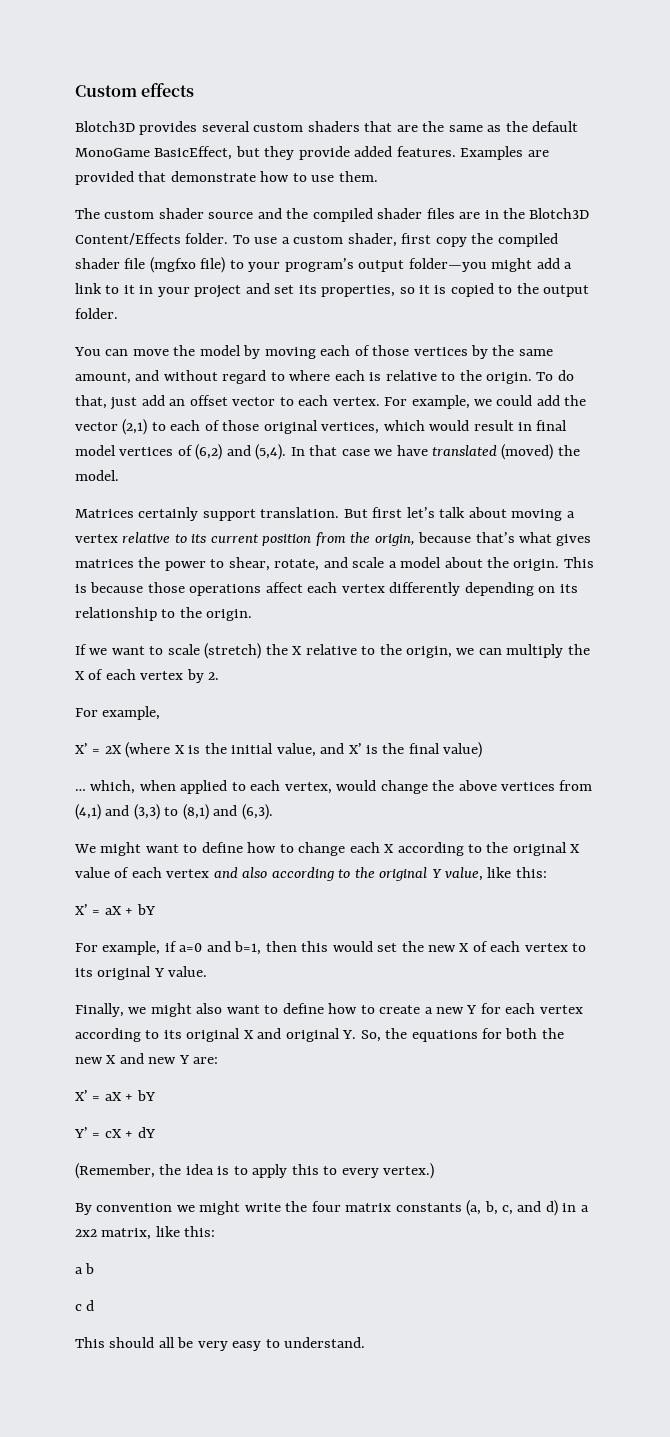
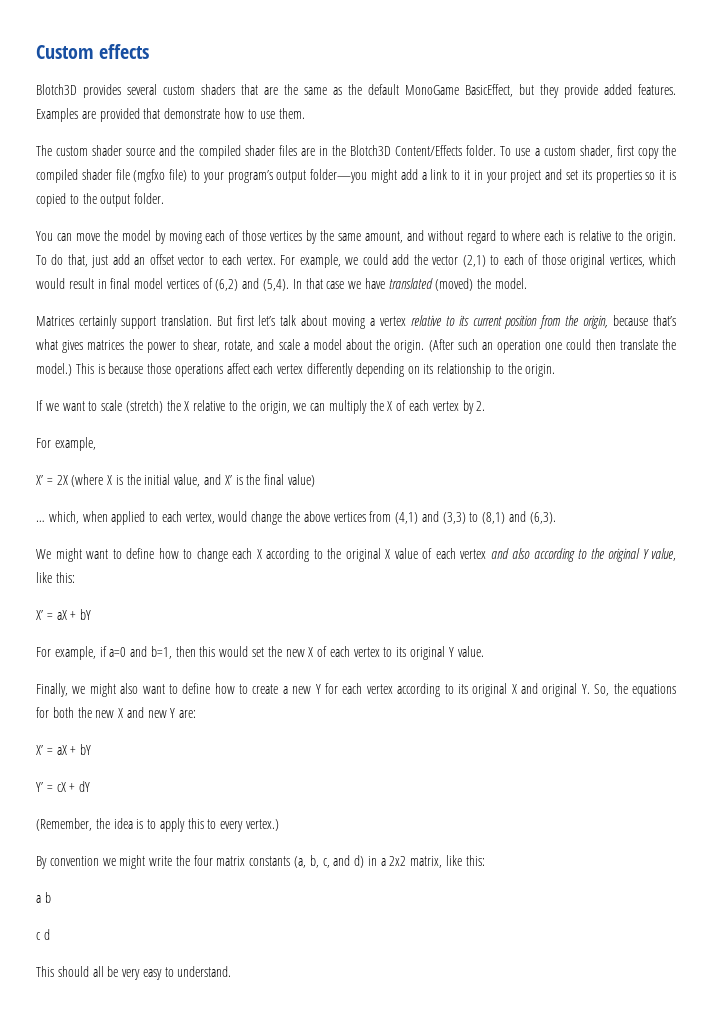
[321,285,396,297] properties, -> [595,170,642,183] properties
(560, 565) none -> [428,339,676,353] [36,363,72,376] (After such an operation one could then translate the model.)

